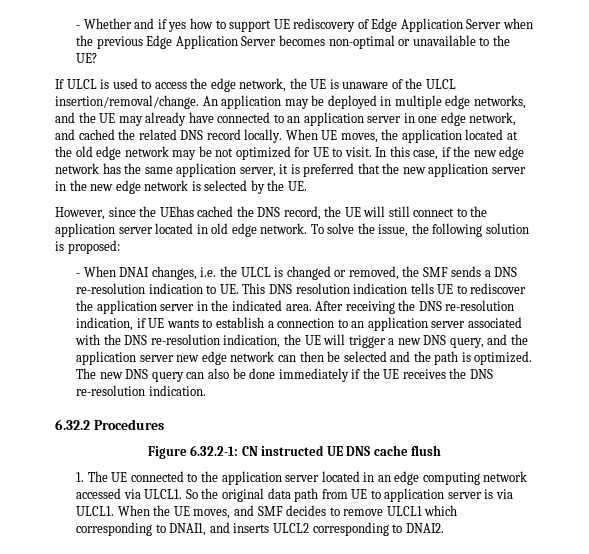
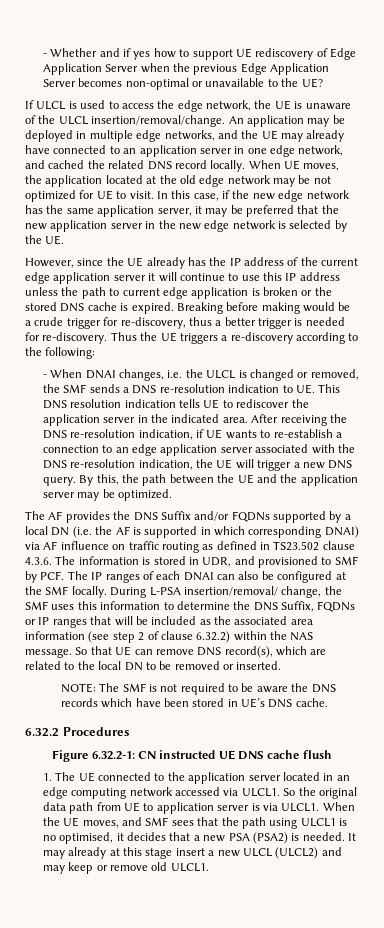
[290,164,300,174] is -> [205,205,243,217] may be
[159,206,488,220] [55,223,529,237] [55,240,120,254] UEhas cached the DNS record, the UE will still connect to the application server located in old edge network. To solve the issue, the following solution is proposed: -> [127,257,359,269] [25,272,340,284] [25,287,332,299] [25,302,351,314] [25,317,345,329] [25,332,359,344] [25,347,96,359] UE already has the IP address of the current edge application server it will continue to use this IP address unless the path to current edge application is broken or the stored DNS cache is expired. Breaking before making would be a crude trigger for re-discovery, thus a better trigger is needed for re-discovery. Thus the UE triggers a re-discovery according to the following:
[215,317,264,328] establish -> [273,429,333,438] re-establish
(365, 324) none -> [132,444,158,456] edge
[449,334,528,348] [76,351,533,365] [76,368,493,382] [76,385,206,396] query, and the application server new edge network can then be selected and the path is optimized. The new DNS query can also be done immediately if the UE receives the DNS re-resolution indication. -> [42,474,358,486] [42,489,173,501] [25,511,351,523] [25,526,359,538] [25,541,355,553] [25,556,358,568] [25,571,346,583] [25,586,342,598] [25,601,356,612] [25,616,313,628] [25,631,314,643] [25,646,327,658] [25,661,282,671] [60,683,336,695] [60,698,328,708] query. By this, the path between the UE and the application server may be optimized. // The AF provides the DNS Suffix and/or FQDNs supported by a local DN (i.e. the AF is supported in which corresponding DNAI) via AF influence on traffic routing as defined in TS23.502 clause 4.3.6. The information is stored in UDR, and provisioned to SMF by PCF. The IP ranges of each DNAI can also be configured at the SMF locally. During L-PSA insertion/removal/ change, the SMF uses this information to determine the DNS Suffix, FQDNs or IP ranges that will be included as the associated area information (see step 2 of clause 6.32.2) within the NAS message. So that UE can remove DNS record(s), which are related to the local DN to be removed or inserted. // NOTE: The SMF is not required to be aware the DNS records which have been stored in UE’s DNS cache.
[286,505,458,516] [76,522,444,536] decides to remove ULCL1 which corresponding to DNAI1, and inserts ULCL2 corresponding to DNAI2. -> [171,817,348,829] [42,832,357,844] [42,847,342,859] [42,862,209,874] sees that the path using ULCL1 is no optimised, it decides that a new PSA (PSA2) is needed. It may already at this stage insert a new ULCL (ULCL2) and may keep or remove old ULCL1.

